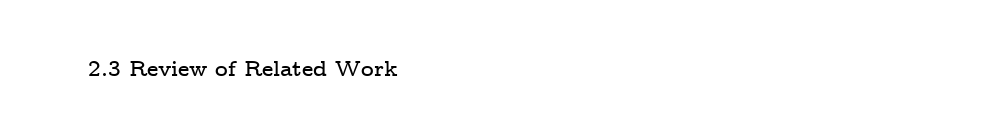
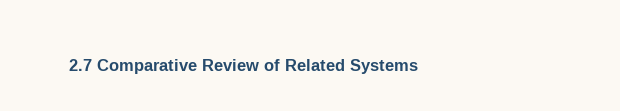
[88,61,121,76] 2.3 -> [69,59,197,74] 2.7 Comparative
[335,61,398,76] Work -> [350,59,418,74] Systems

